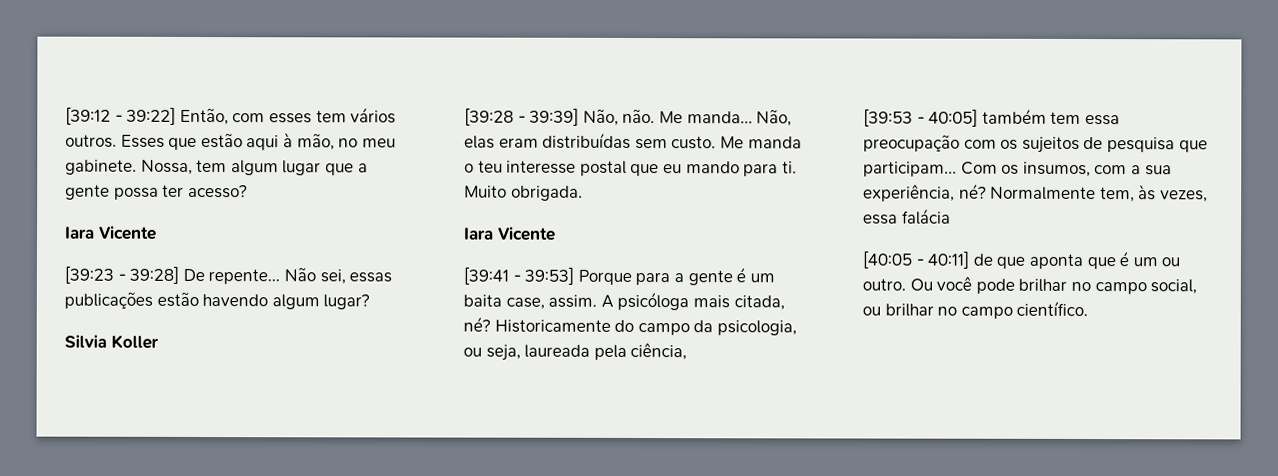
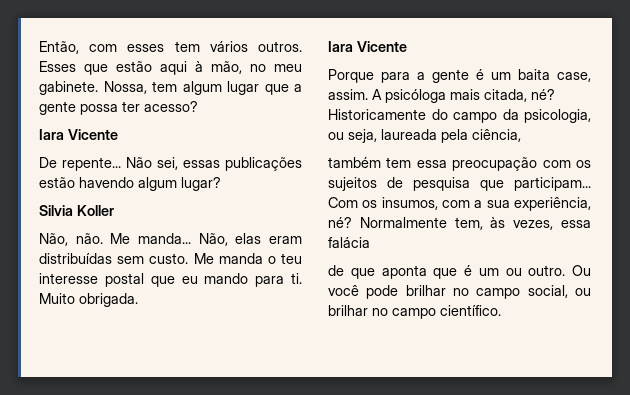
[65,106,177,125] [39:12 - 39:22] -> (39, 47) none
[64,265,180,284] [39:23 - 39:28] -> (118, 134) none
[464,107,580,126] [39:28 - 39:39] -> (114, 210) none
[463,266,575,285] [39:41 - 39:53] -> (407, 46) none
[863,108,979,127] [39:53 - 40:05] -> (521, 135) none
[862,250,970,269] [40:05 - 40:11] -> (370, 242) none

